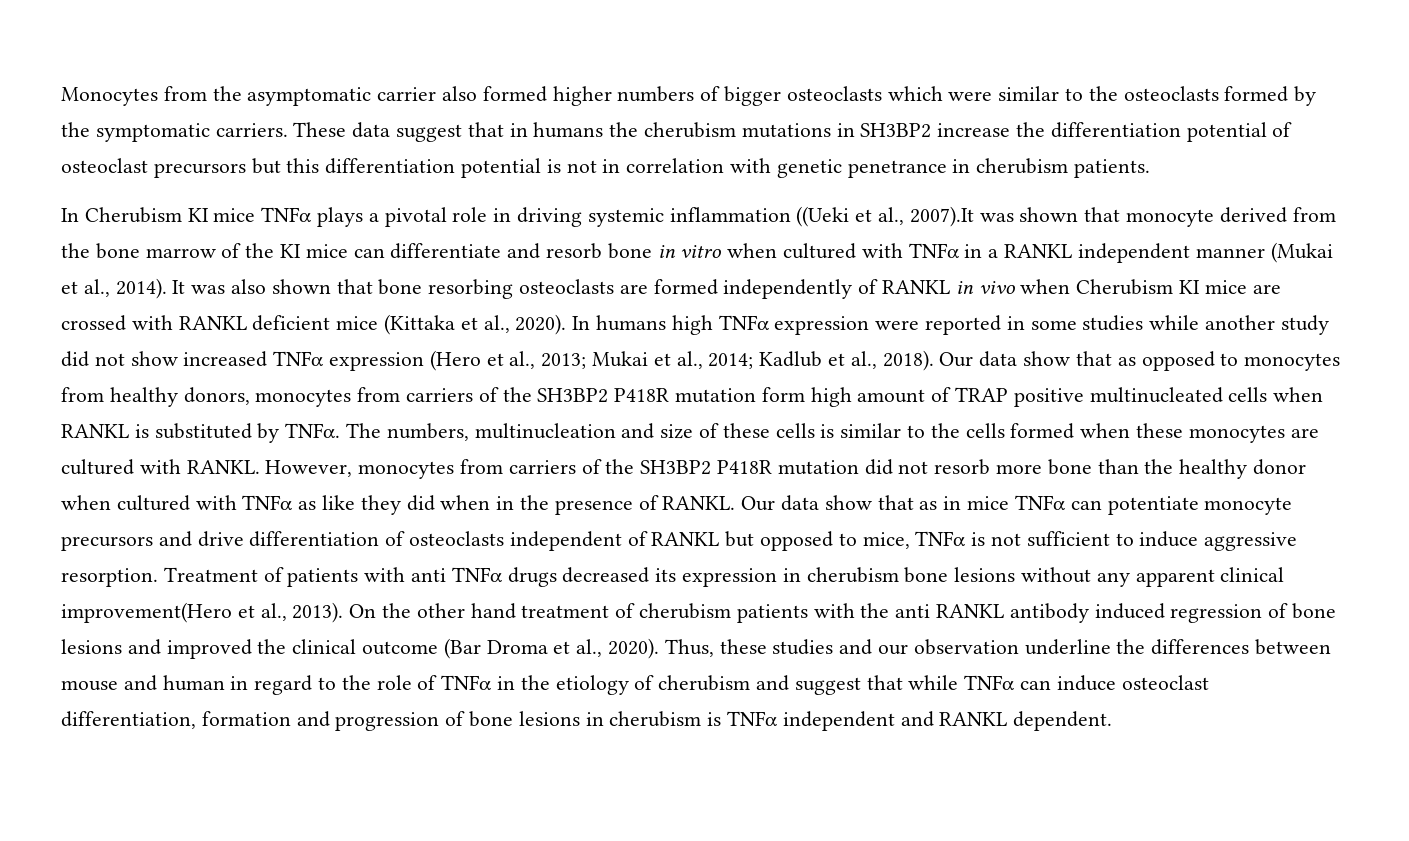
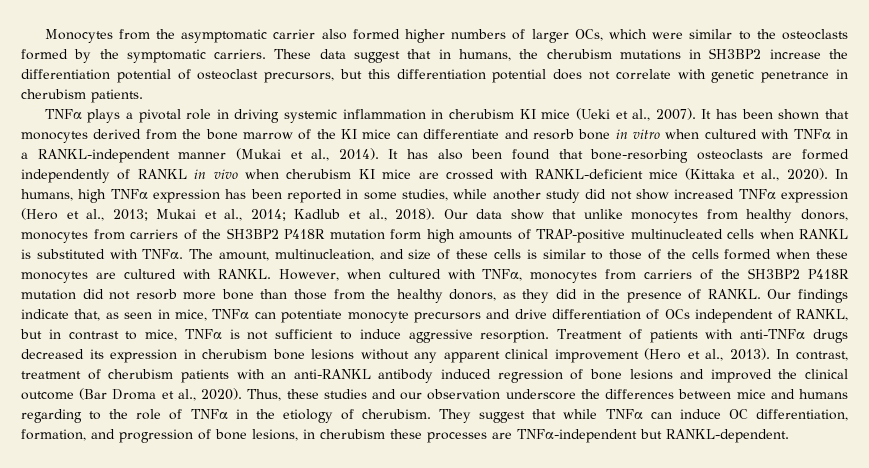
[724,86,882,106] bigger osteoclasts -> [531,29,603,43] larger OCs,
[533,122,604,138] humans -> [458,49,511,61] humans,
[153,163,246,178] precursors -> [264,72,335,83] precursors,
[546,158,725,173] is not in correlation -> [553,69,671,80] does not correlate
[61,207,256,223] In Cherubism KI mice -> (143, 96) none
[796,206,1215,227] ((Ueki et al., 2007).It was shown that monocyte -> [431,108,850,121] [21,131,88,143] in cherubism KI mice (Ueki et al., 2007). It has been shown that monocytes
[1004,243,1190,263] RANKL independent -> [37,149,170,163] RANKL-independent
[191,279,514,299] was also shown that bone resorbing -> [407,149,689,163] has also been found that bone-resorbing
[1076,279,1174,295] Cherubism -> [286,169,352,179] cherubism
[178,315,331,331] RANKL deficient -> [534,169,643,179] RANKL-deficient
[596,315,667,331] humans -> [21,189,73,201] humans,
[875,320,920,330] were -> [225,189,282,199] has been
[1082,315,1144,331] studies -> [401,189,448,201] studies,
[1117,351,1239,371] as opposed to -> [583,209,623,219] unlike
[857,387,1084,407] amount of TRAP positive -> [459,229,625,243] amounts of TRAP-positive
[257,423,280,443] by -> [109,249,138,259] with
[386,423,616,441] numbers, multinucleation -> [219,249,374,261] amount, multinucleation,
(926, 431) none -> [609,249,661,260] those of
(353, 468) none -> [346,269,523,281] when cultured with TNFα,
[1144,459,1307,479] [61,495,356,511] the healthy donor when cultured with TNFα as like -> [294,289,516,303] those from the healthy donors, as
[440,495,491,510] when -> (577, 294) none
[781,495,1010,511] data show that as in mice -> [797,289,848,303] [21,309,207,321] findings indicate that, as seen in mice,
[409,531,505,546] osteoclasts -> [664,309,690,319] OCs
[651,531,834,551] RANKL but opposed -> [796,309,849,321] [20,329,119,340] RANKL, but in contrast
[411,567,503,582] anti TNFα -> [740,329,806,339] anti-TNFα
[61,602,232,623] improvement(Hero -> [554,348,682,363] improvement (Hero
[349,603,516,619] On the other hand -> [776,349,848,361] In contrast,
[860,603,1005,618] the anti RANKL -> [271,369,371,379] an anti-RANKL
[1024,639,1111,655] underline -> [505,389,576,400] underscore
[61,675,313,695] mouse and human in regard -> [736,389,848,399] [21,409,82,423] mice and humans regarding
[658,675,790,691] cherubism and -> [362,409,472,423] cherubism. They
[1121,675,1209,690] [61,711,291,729] osteoclast differentiation, formation -> [728,409,848,421] [21,429,86,441] OC differentiation, formation,
[518,711,1113,731] lesions in cherubism is TNFα independent and RANKL dependent. -> [252,429,789,443] lesions, in cherubism these processes are TNFα-independent but RANKL-dependent.

